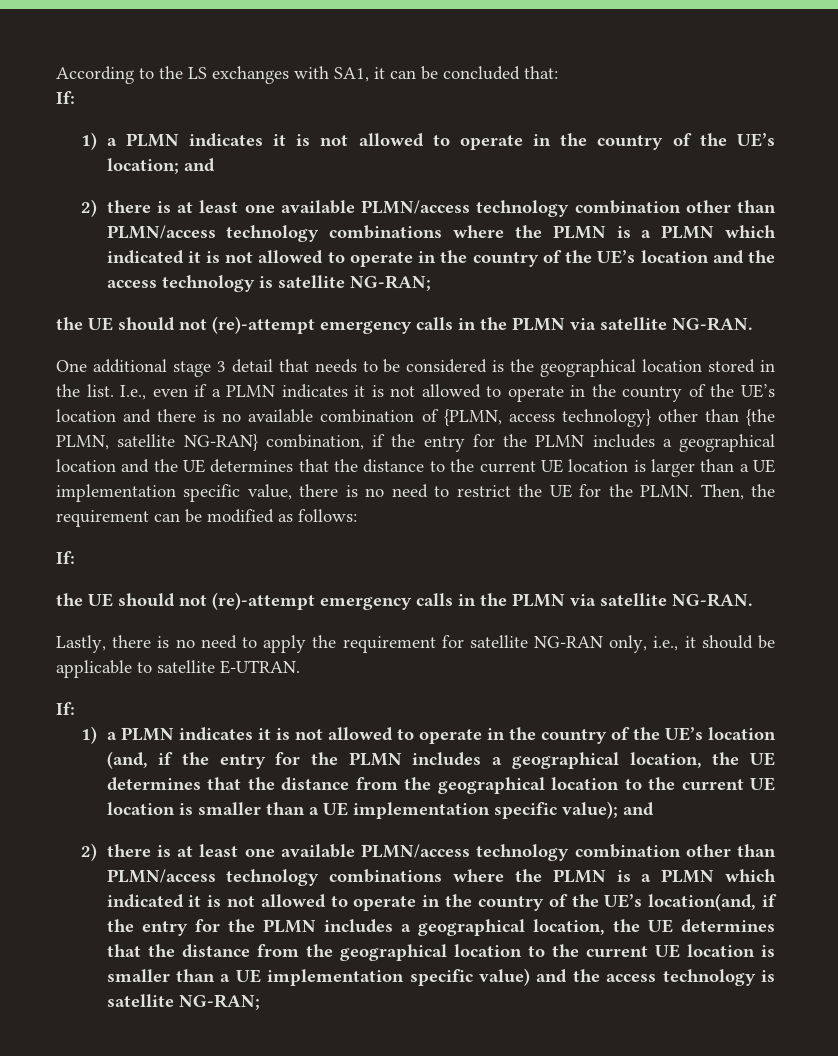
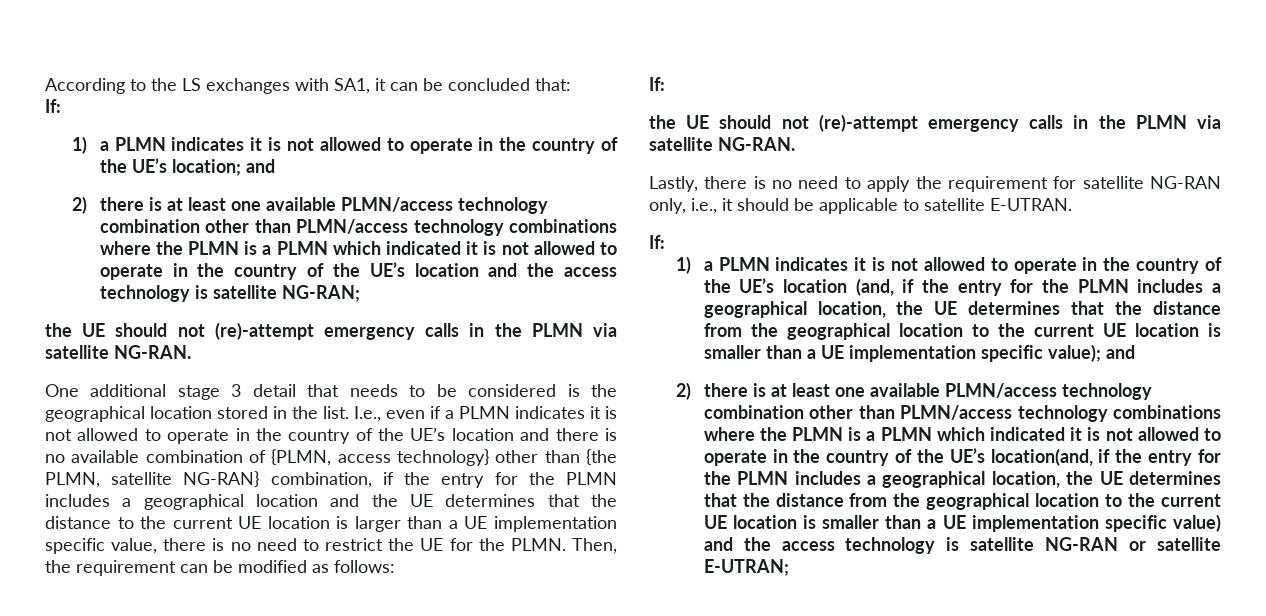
[178,994,260,1010] NG-RAN; -> [1045,537,1221,551] [703,559,789,576] NG-RAN or satellite E-UTRAN;

